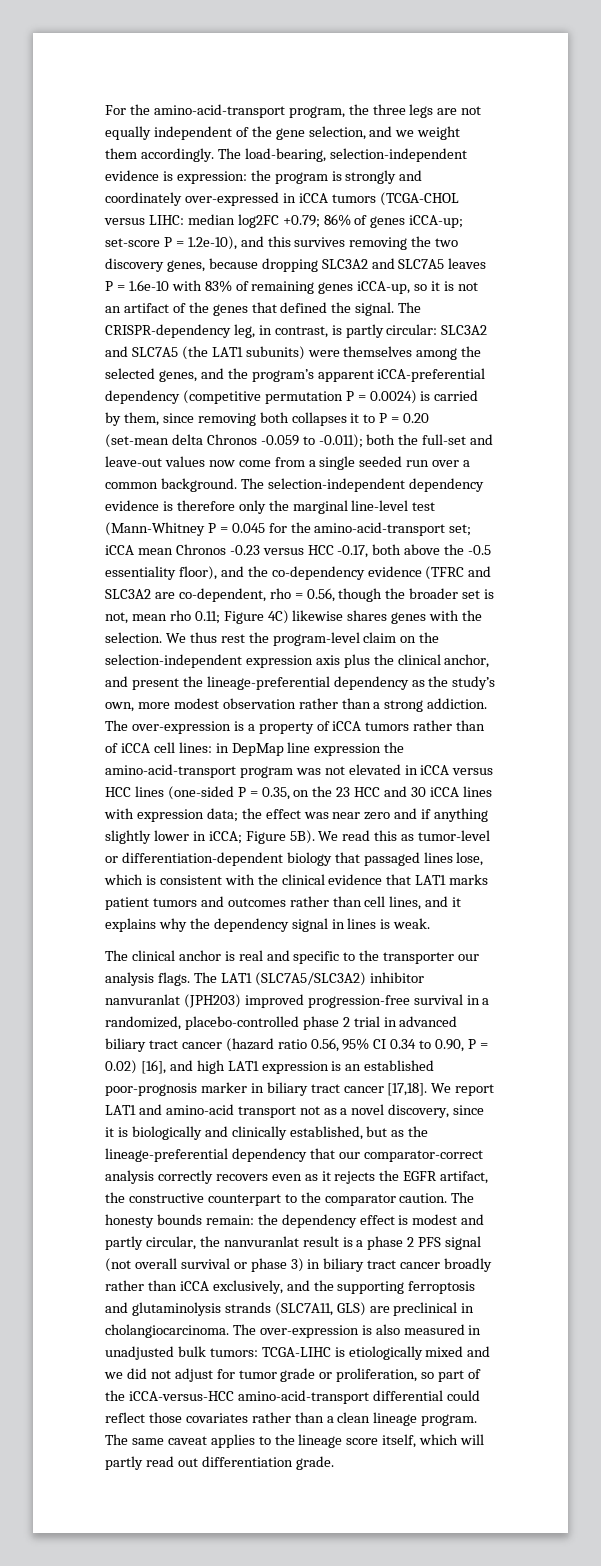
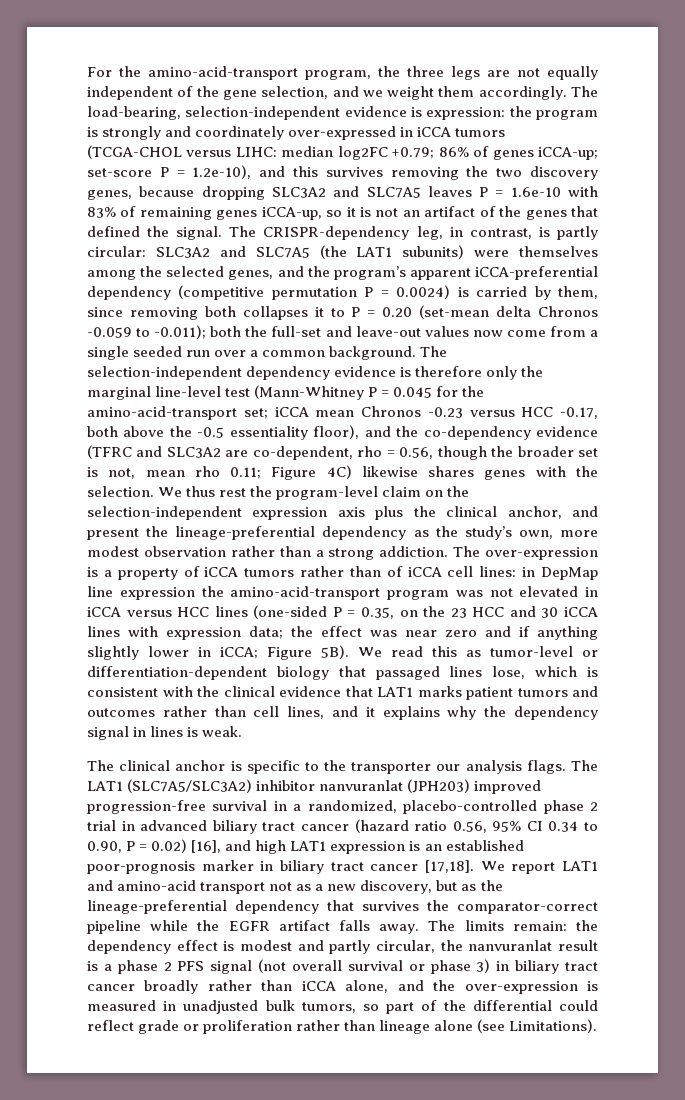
[238,950,290,961] real and -> (242, 766) none
[351,1104,485,1118] [105,1126,363,1140] novel discovery, since it is biologically and clinically established, -> [327,880,433,894] new discovery,
[338,1150,483,1162] [105,1170,489,1184] [105,1192,475,1206] [105,1214,202,1228] our comparator-correct analysis correctly recovers even as it rejects the EGFR artifact, the constructive counterpart to the comparator caution. The honesty bounds -> [362,900,598,914] [87,920,504,934] survives the comparator-correct pipeline while the EGFR artifact falls away. The limits
[212,1280,476,1294] [105,1302,475,1316] [105,1324,400,1338] exclusively, and the supporting ferroptosis and glutaminolysis strands (SLC7A11, GLS) are preclinical in cholangiocarcinoma. The over-expression is also -> [345,980,598,994] alone, and the over-expression is
[209,1346,491,1360] [104,1368,418,1382] tumors: TCGA-LIHC is etiologically mixed and we did not adjust for tumor grade or proliferation, -> [301,1002,356,1013] tumors,
[128,1390,369,1404] iCCA-versus-HCC amino-acid-transport -> (466, 1005) none
[148,1412,478,1426] [105,1434,485,1448] [105,1456,334,1470] those covariates rather than a clean lineage program. The same caveat applies to the lineage score itself, which will partly read out differentiation grade. -> [138,1019,598,1034] grade or proliferation rather than lineage alone (see Limitations).

